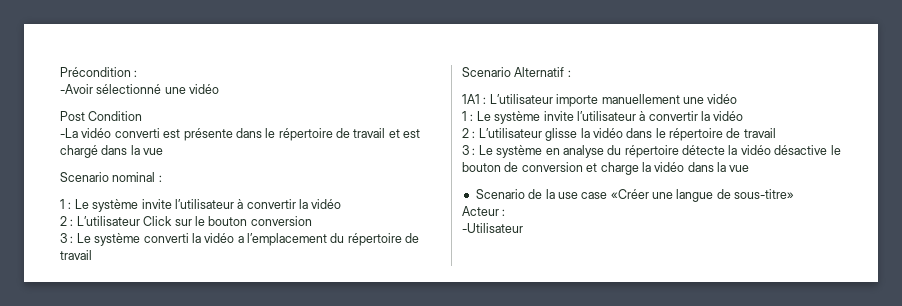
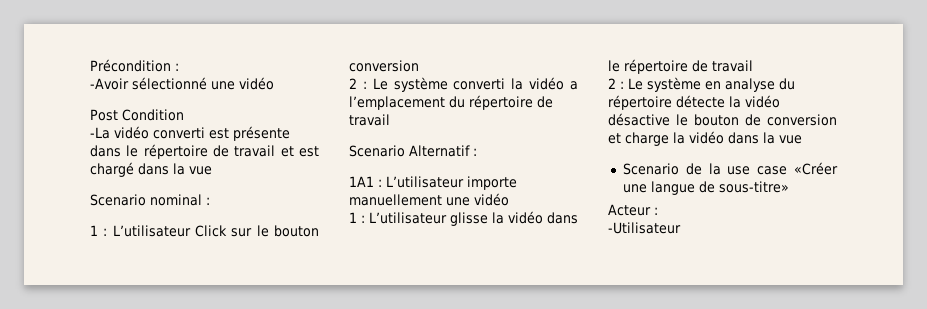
[74,199,342,212] [60,216,74,226] Le système invite l’utilisateur à convertir la vidéo // 2 : -> (108, 232) none
[60,233,67,243] 3 -> [349,78,357,89] 2
[476,111,744,124] [462,128,476,138] Le système invite l’utilisateur à convertir la vidéo // 2 : -> (365, 219) none
[462,145,469,155] 3 -> [608,78,616,89] 2

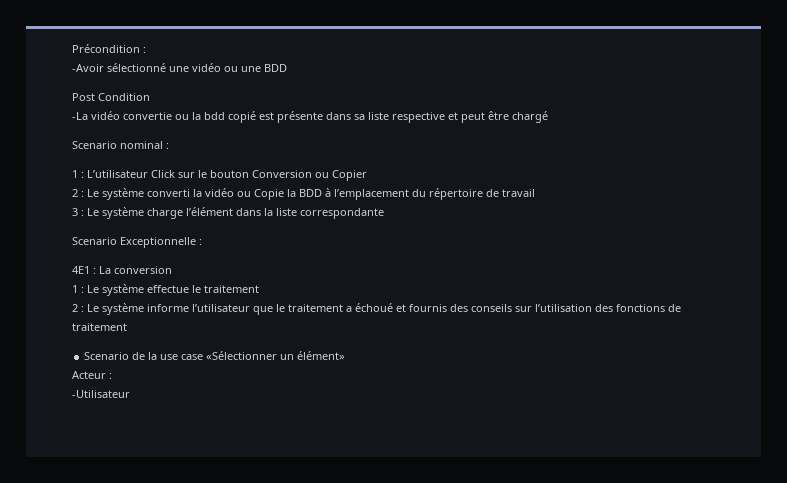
(274, 83) none -> [224,64,287,72] ou une BDD
[153,126,290,141] [90,144,319,159] [90,162,212,177] converti est présente dans le répertoire de travail et est chargé dans la vue -> [123,111,548,123] convertie ou la bdd copié est présente dans sa liste respective et peut être chargé
[349,60,419,72] conversion -> [252,170,367,181] Conversion ou Copier
[570,81,578,90] a -> [237,188,331,200] ou Copie la BDD à
[349,145,477,157] [349,176,517,190] [349,193,509,206] [349,211,578,226] [608,59,753,74] [608,77,795,92] [608,95,780,110] [608,113,837,126] [608,131,802,146] // Scenario Alternatif : // 1A1 : L’utilisateur importe manuellement une vidéo // 1 : L’utilisateur glisse la vidéo dans le répertoire de travail // 2 : Le système en analyse du répertoire détecte la vidéo désactive le bouton de conversion et charge la vidéo dans la vue -> [72,207,384,219] [72,237,202,248] [72,266,172,274] [72,284,259,296] [72,303,681,315] [72,323,127,331] // 3 : Le système charge l’élément dans la liste correspondante // Scenario Exceptionnelle : // 4E1 : La conversion // 1 : Le système effectue le traitement // 2 : Le système informe l’utilisateur que le traitement a échoué et fournis des conseils sur l’utilisation des fonctions de traitement
[794,162,838,175] [622,181,789,195] «Créer une langue de sous-titre» -> [206,351,346,360] «Sélectionner un élément»

